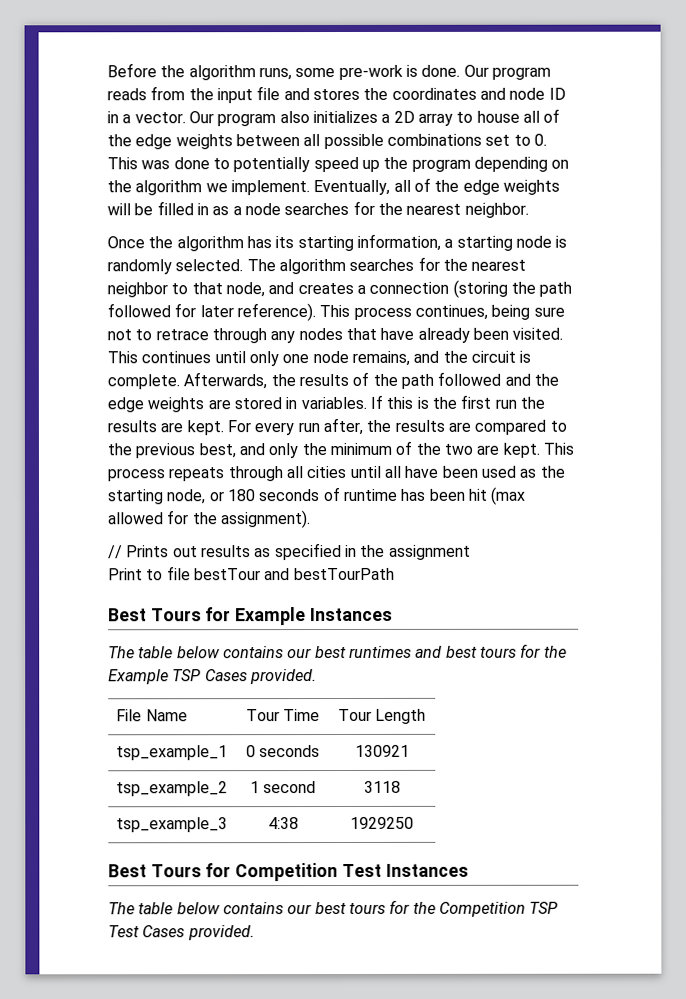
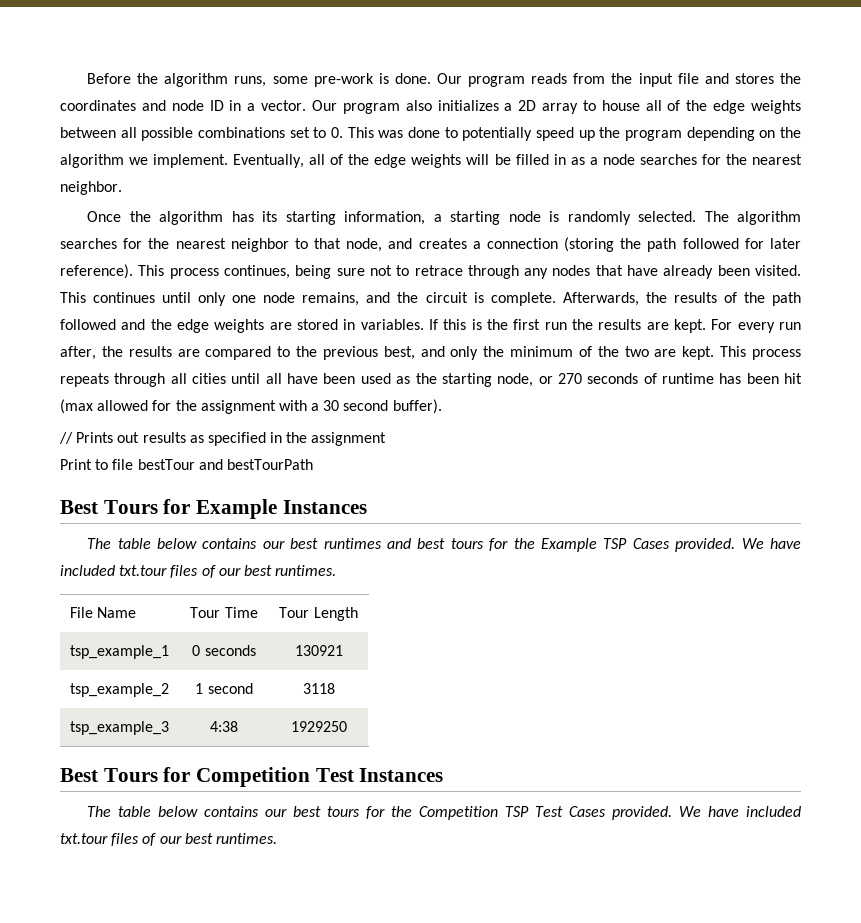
[226,489,256,502] 180 -> [557,373,582,384] 270
[220,510,311,529] assignment). -> [200,399,442,414] assignment with a 30 second buffer).
(317, 677) none -> [741,538,801,549] [60,565,337,578] We have included txt.tour files of our best runtimes.
(255, 933) none -> [679,806,802,817] [60,833,277,846] We have included txt.tour files of our best runtimes.

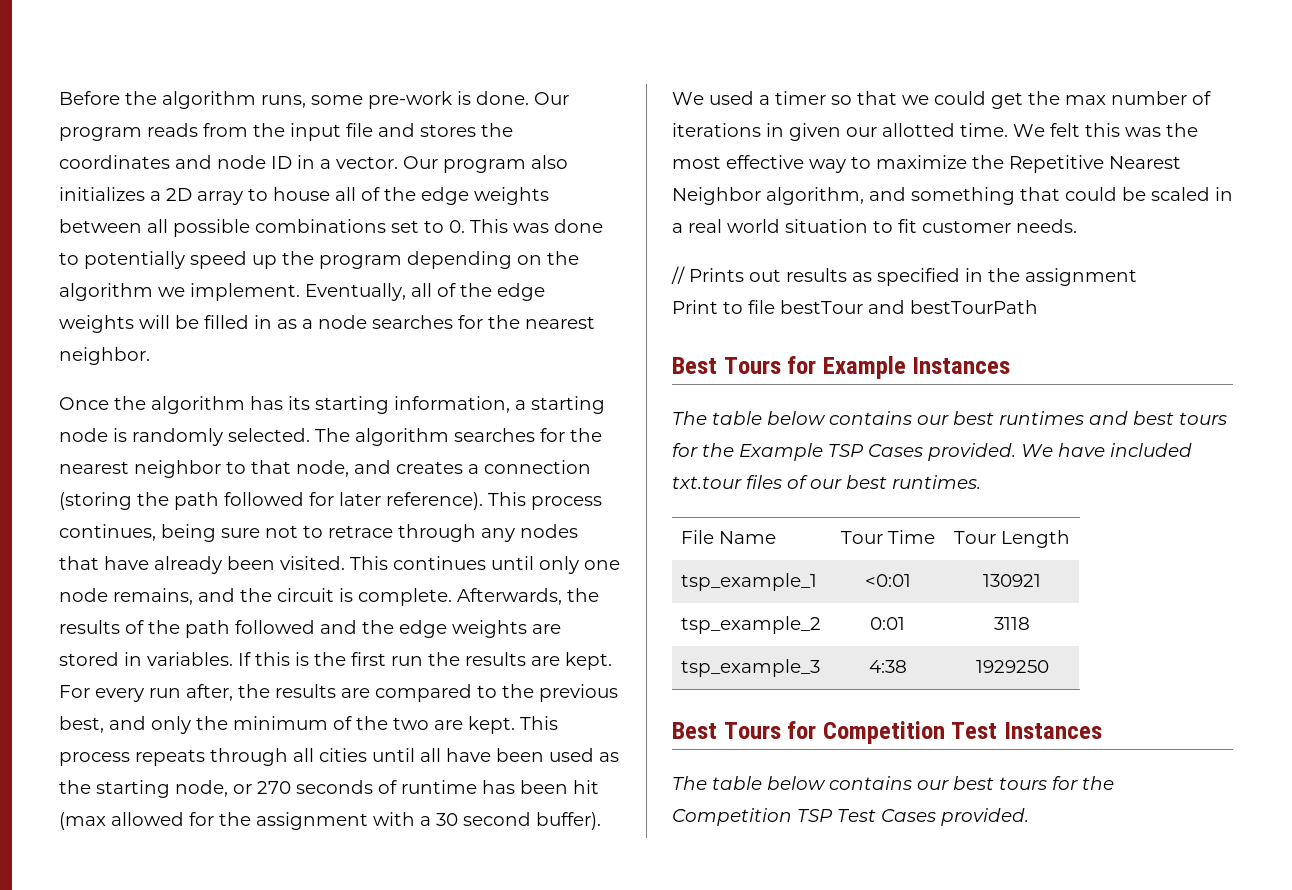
(442, 406) none -> [672,91,1211,109] [672,123,1198,141] [672,155,1181,173] [672,187,1233,205] [672,219,1077,233] We used a timer so that we could get the max number of iterations in given our allotted time. We felt this was the most effective way to maximize the Repetitive Nearest Neighbor algorithm, and something that could be scaled in a real world situation to fit customer needs.
[192,645,256,656] 0 seconds -> [864,574,911,587] <0:01
[195,683,253,694] 1 second -> [870,617,905,630] 0:01
[679,806,802,817] [60,833,277,846] We have included txt.tour files of our best runtimes. -> (1029, 817) none

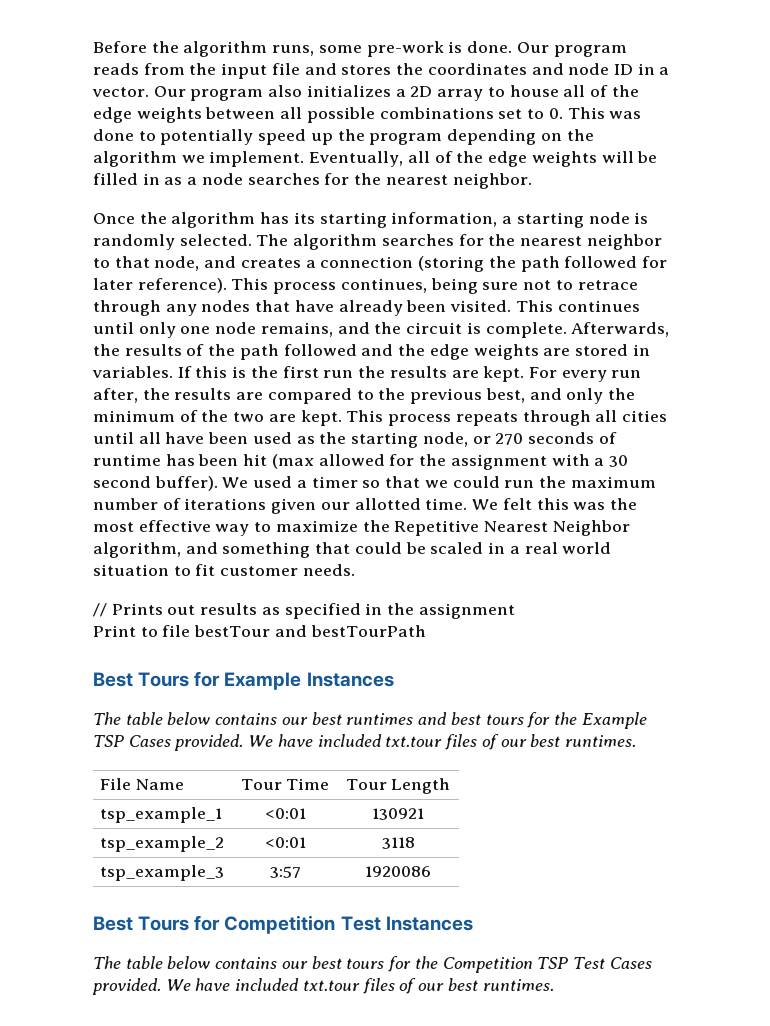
[991,91,1106,109] get the max -> [504,476,656,488] run the maximum
[766,123,784,137] in -> (267, 504) none
[870,617,905,630] 0:01 -> [264,837,306,848] <0:01
[868,660,907,673] [975,660,1049,673] 4:38 | 1929250 -> [269,866,301,878] [365,866,431,877] 3:57 | 1920086
(1029, 817) none -> [165,978,554,994] We have included txt.tour files of our best runtimes.

